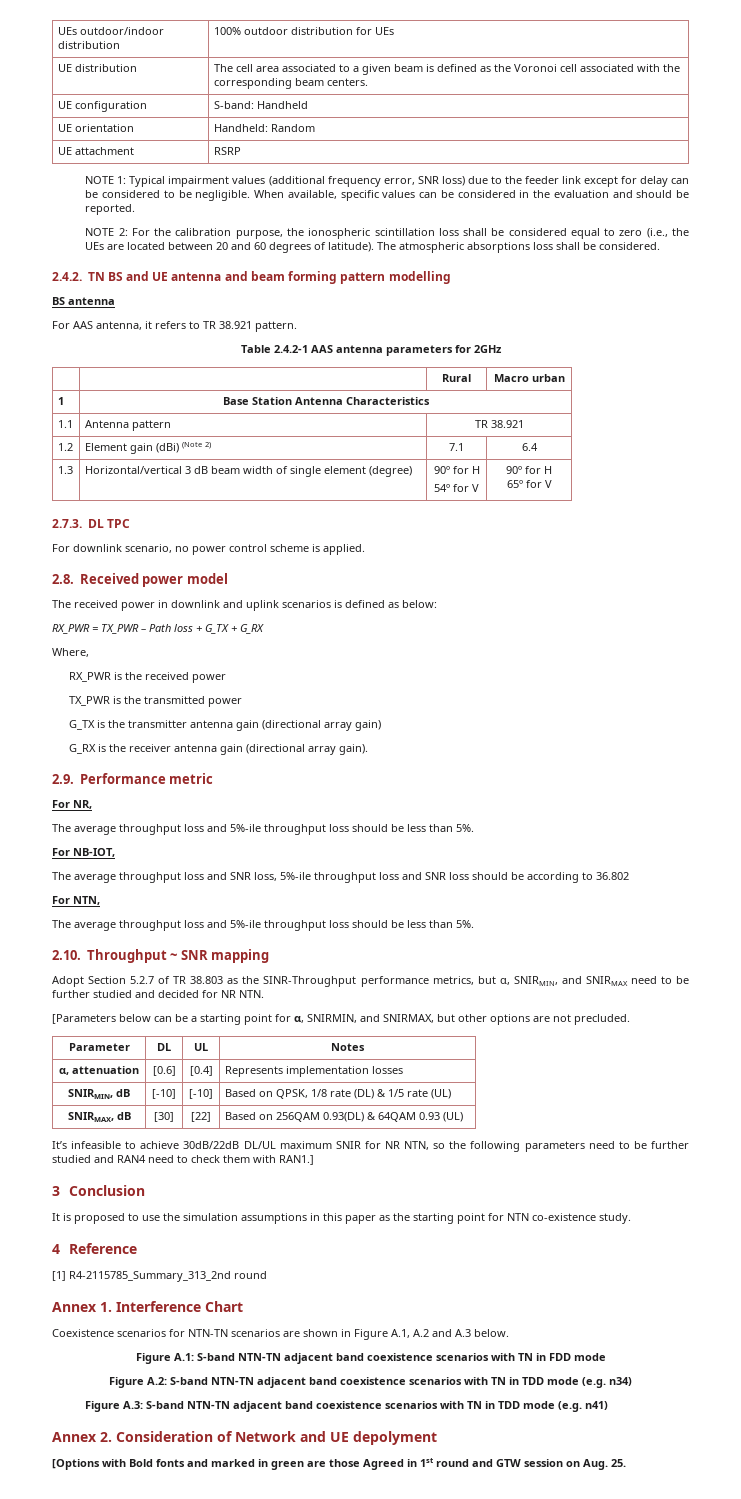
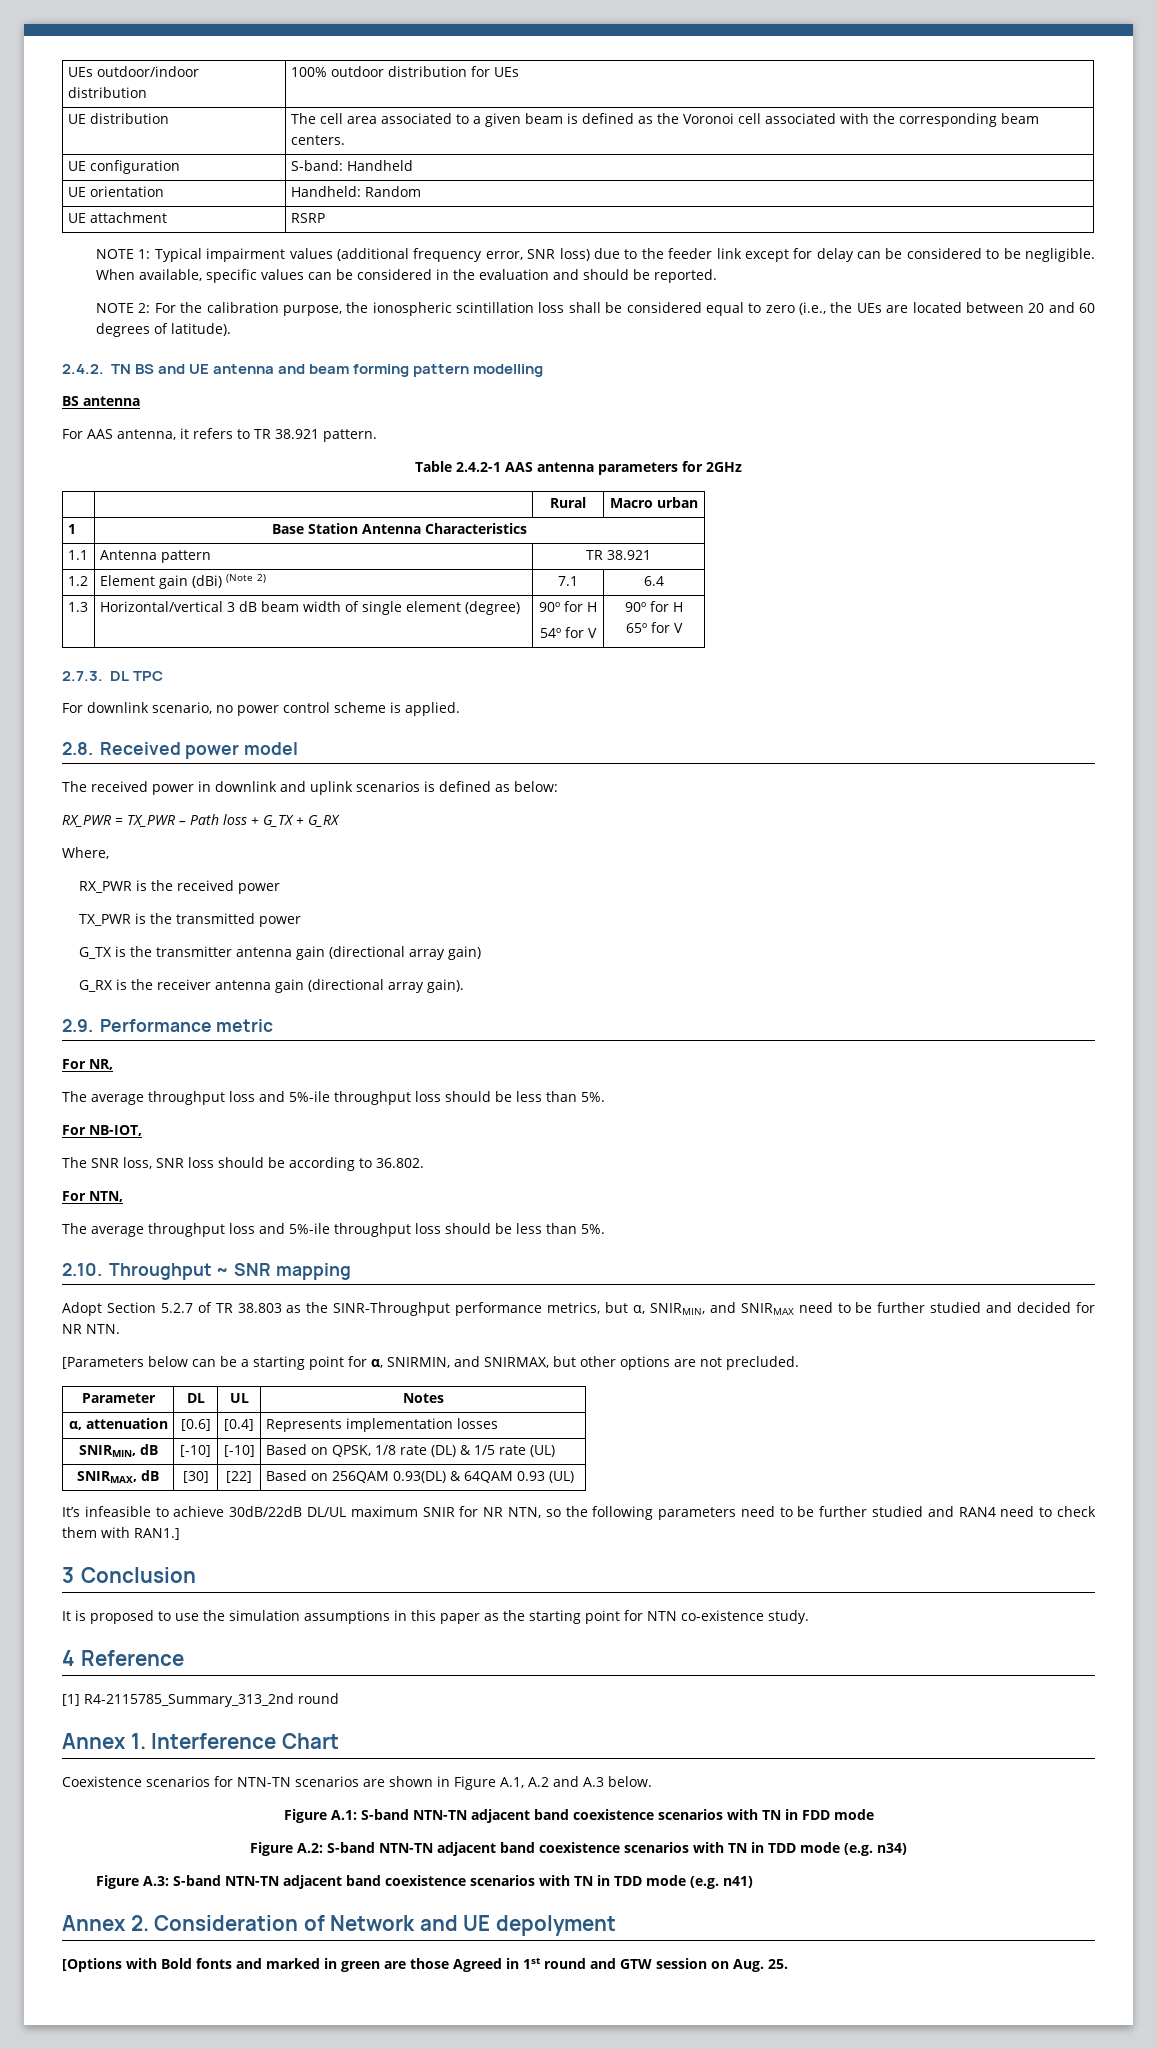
[377,242,661,253] The atmospheric absorptions loss shall be considered. -> (232, 329) none
[74,872,422,883] average throughput loss and SNR loss, 5%-ile throughput loss and -> [91,1157,152,1169] SNR loss,
[596,872,629,880] 36.802 -> [376,1158,424,1168] 36.802.

